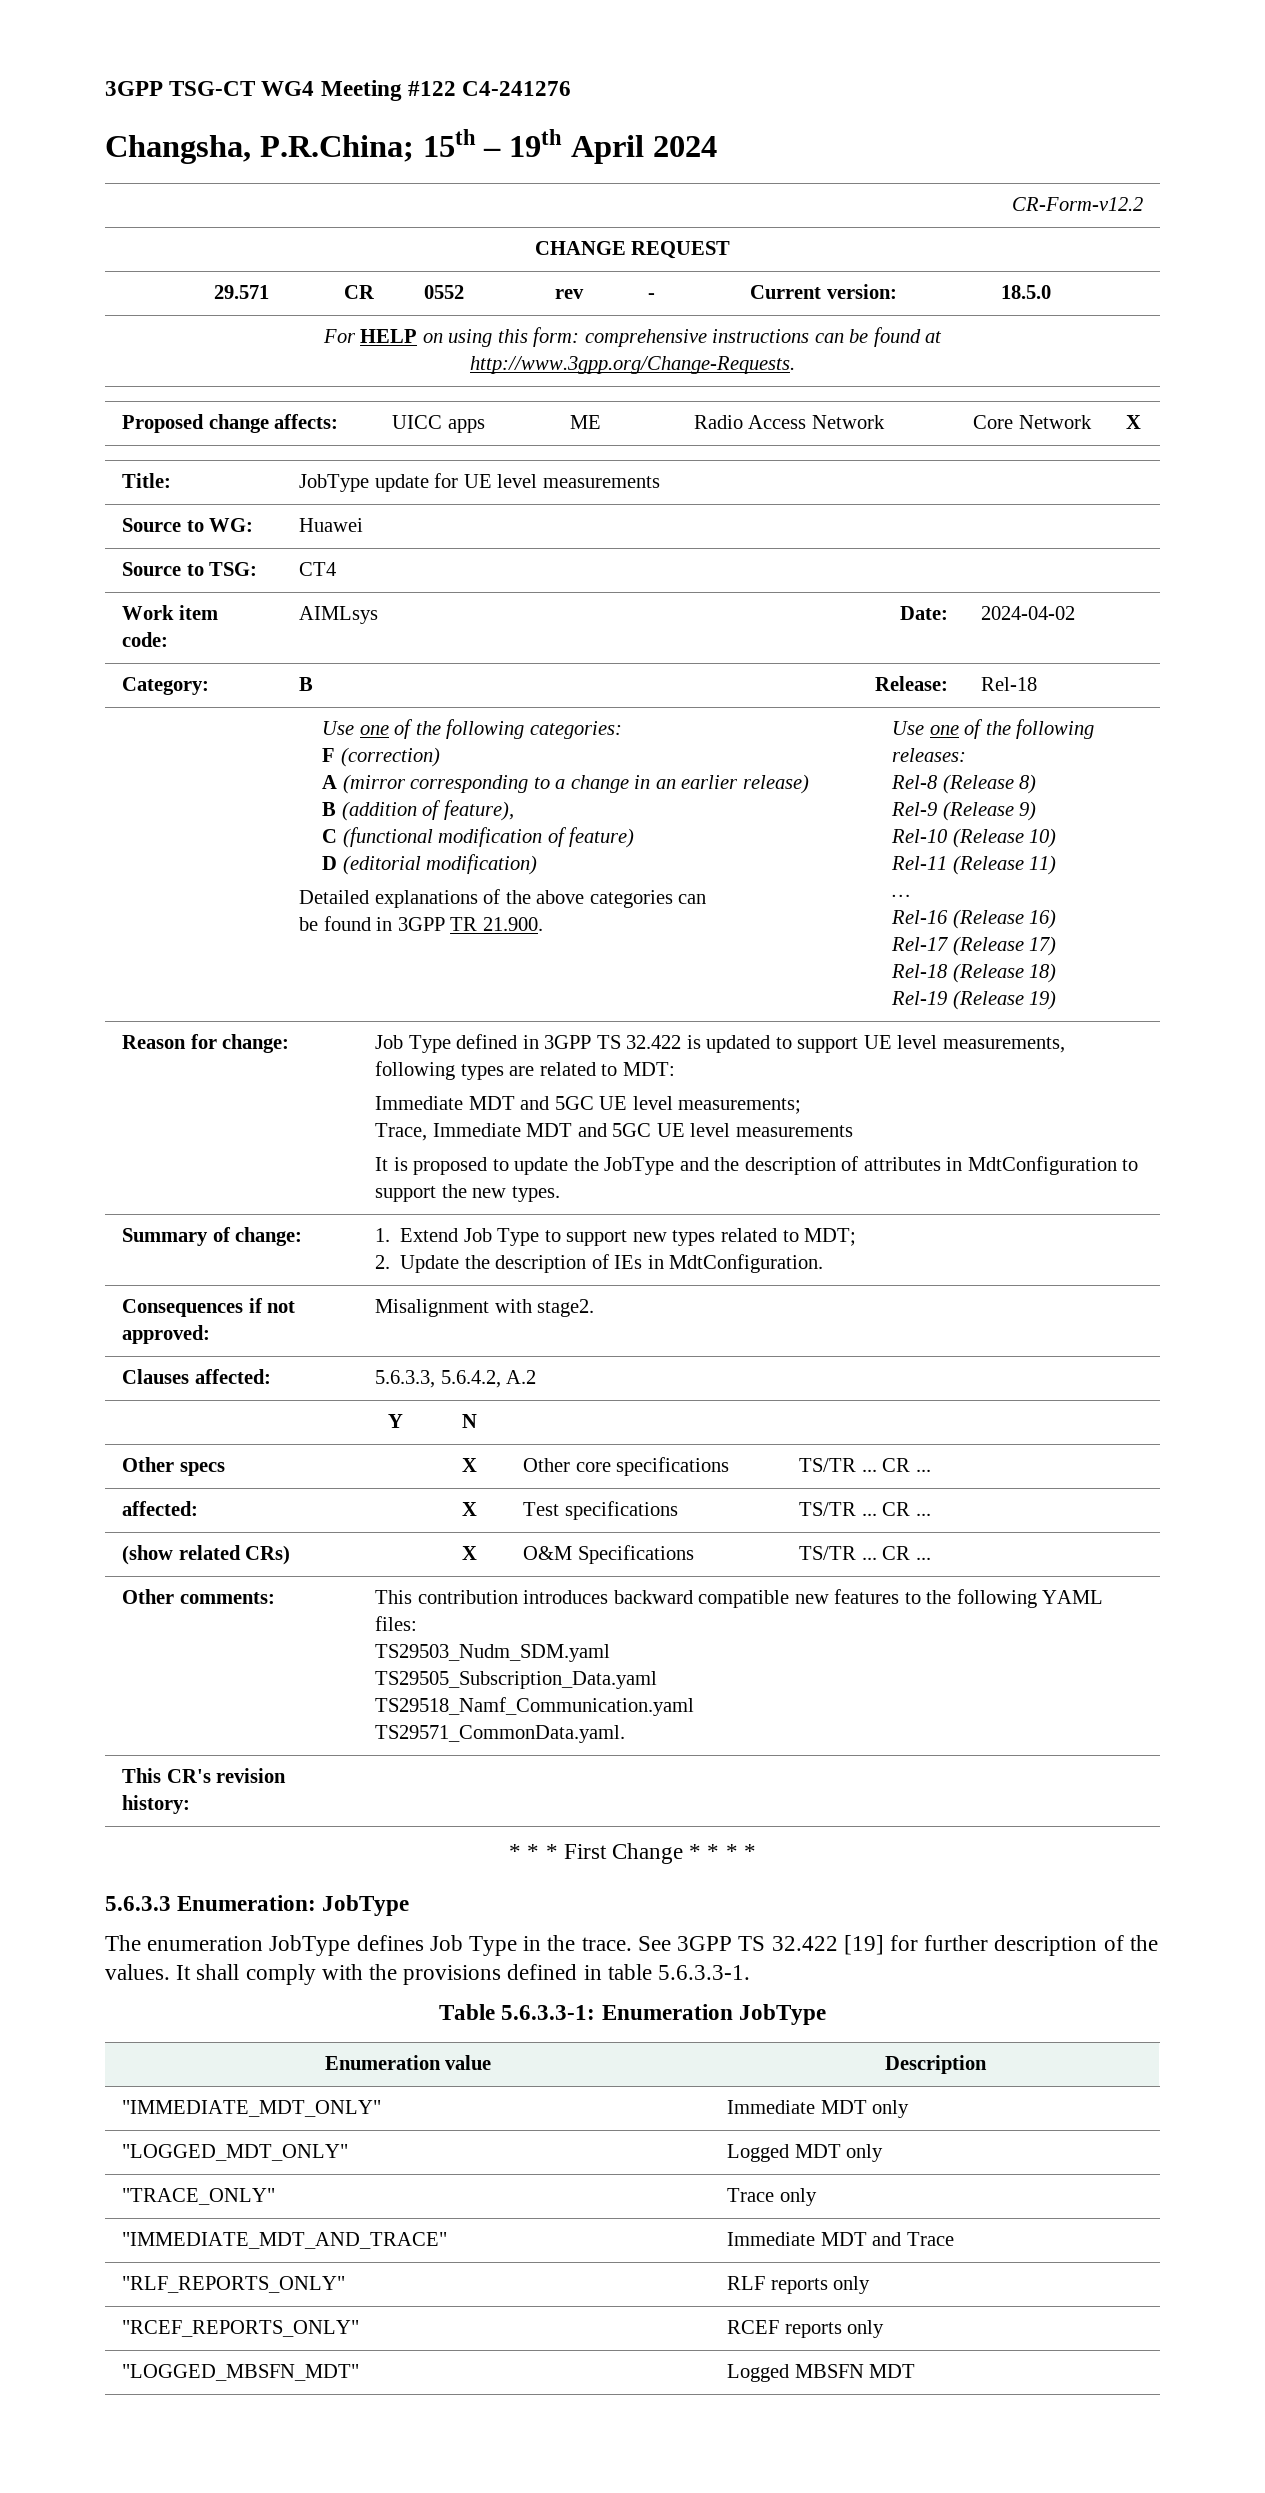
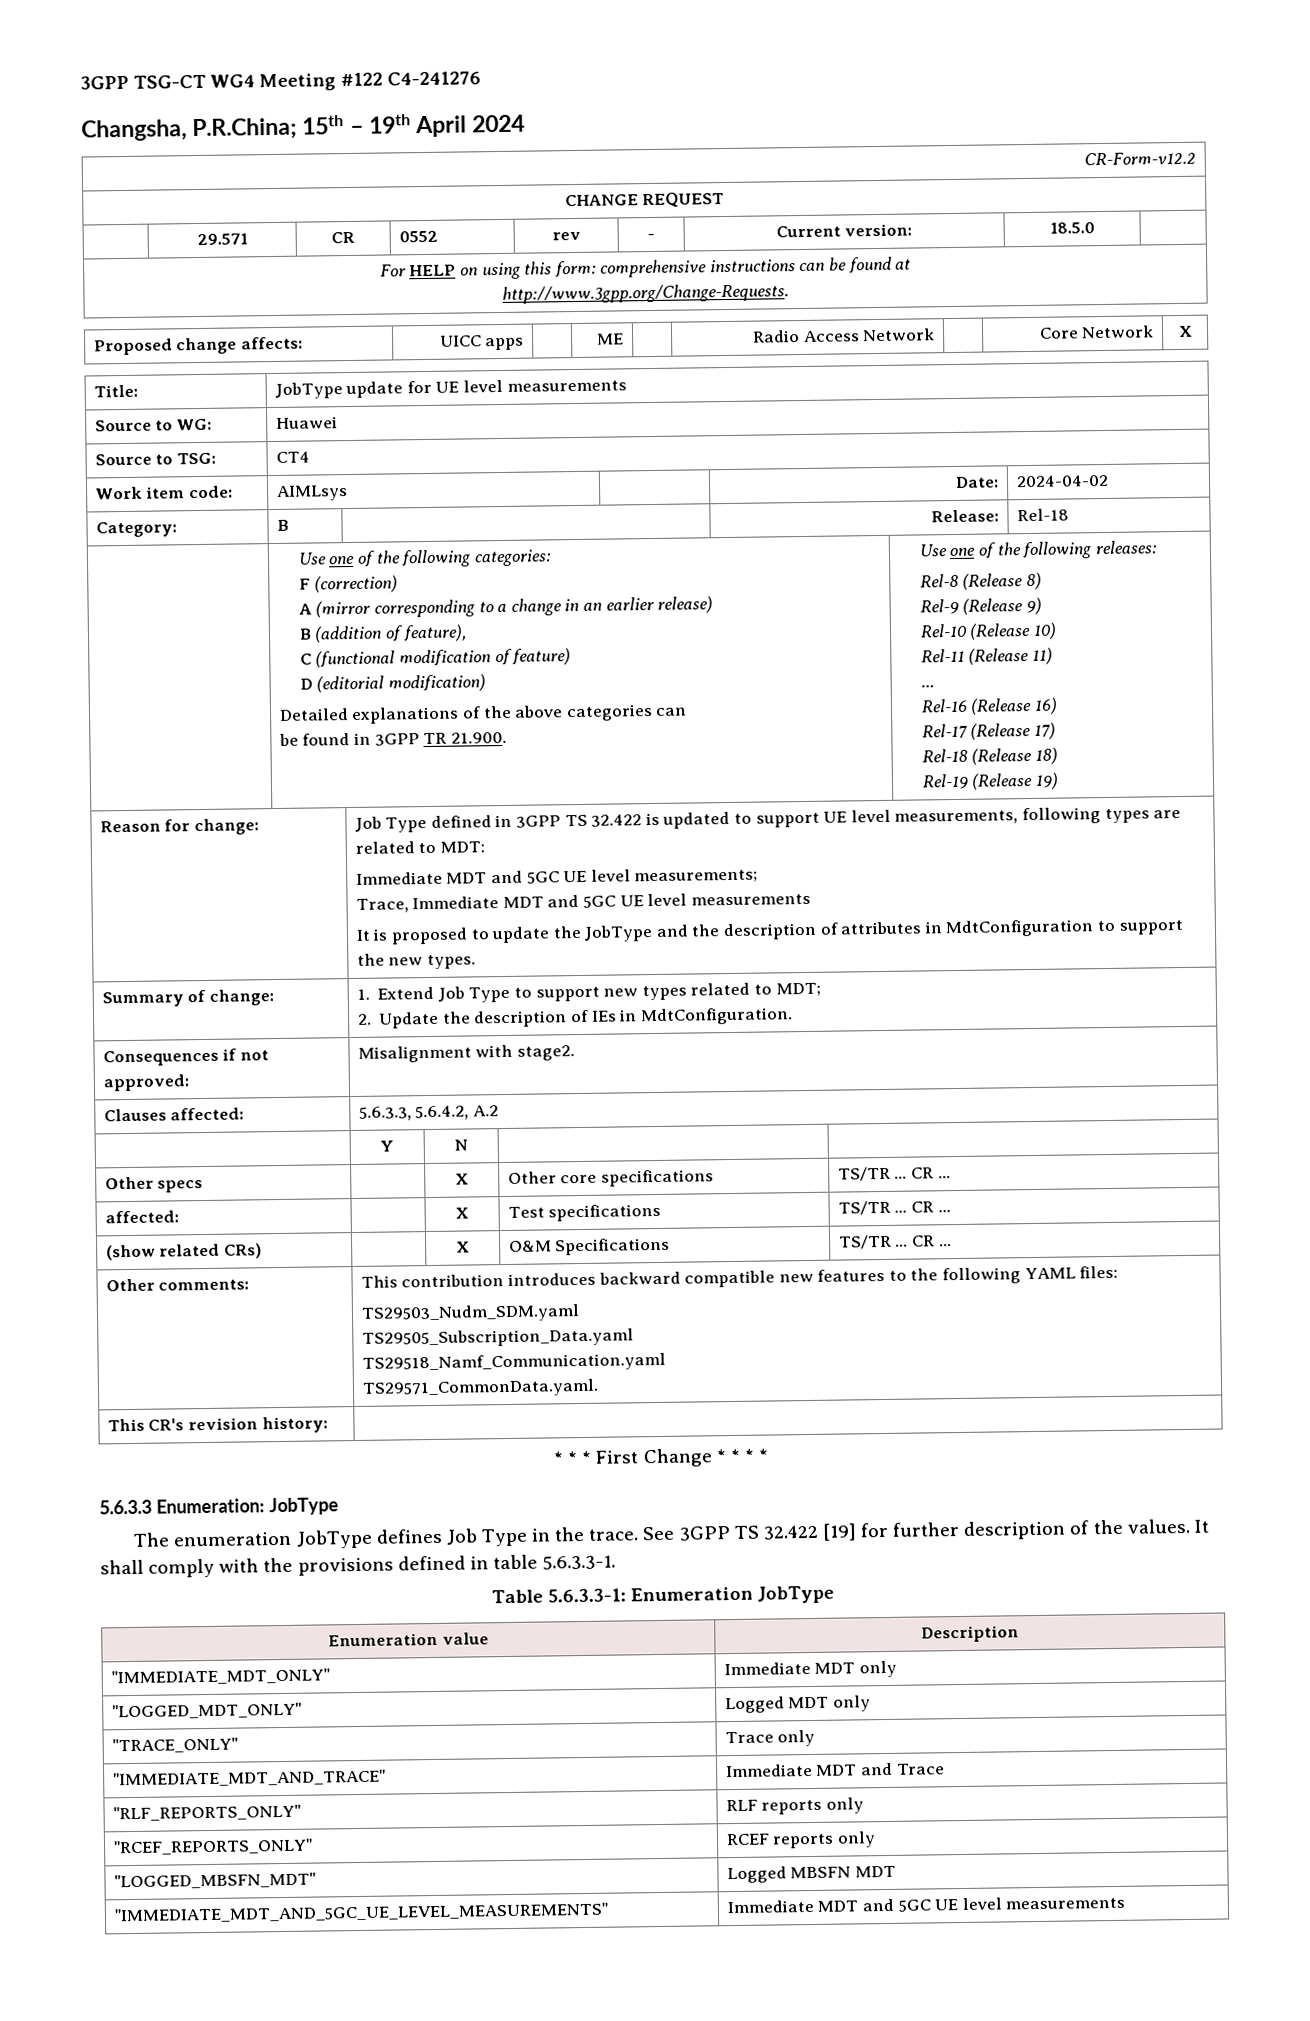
(916, 2371) none -> [113,1902,609,1924] [726,1897,1126,1914] // "IMMEDIATE_MDT_AND_5GC_UE_LEVEL_MEASUREMENTS" | Immediate MDT and 5GC UE level measurements

